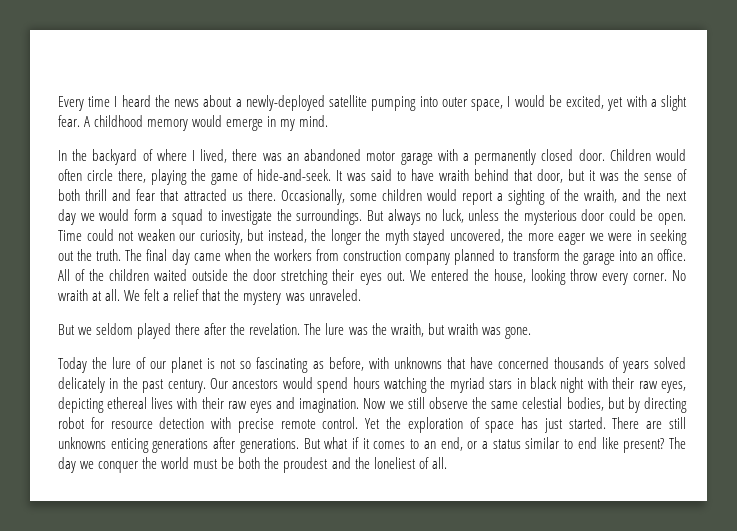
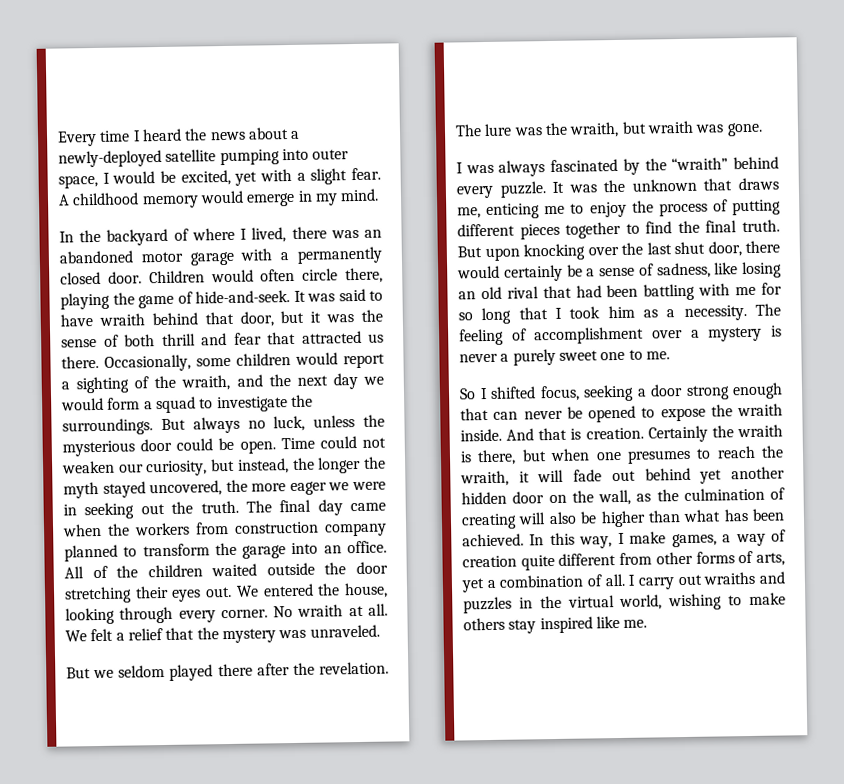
[569,269,598,281] throw -> [119,606,174,624] through
[58,357,686,373] [58,377,686,393] [58,397,687,413] [58,417,686,433] [58,437,686,453] [58,457,447,473] Today the lure of our planet is not so fascinating as before, with unknowns that have concerned thousands of years solved delicately in the past century. Our ancestors would spend hours watching the myriad stars in black night with their raw eyes, depicting ethereal lives with their raw eyes and imagination. Now we still observe the same celestial bodies, but by directing robot for resource detection with precise remote control. Yet the exploration of space has just started. There are still unknowns enticing generations after generations. But what if it comes to an end, or a status similar to end like present? The day we conquer the world must be both the proudest and the loneliest of all. -> [456,156,779,177] [456,177,779,199] [457,199,781,219] [457,219,780,240] [457,240,780,262] [457,261,782,282] [458,282,782,301] [458,303,781,325] [459,325,782,346] [459,348,670,366] [459,382,783,402] [460,403,783,423] [460,424,783,443] [460,445,784,466] [460,466,785,487] [461,487,785,506] [461,508,785,530] [462,529,786,549] [462,550,785,571] [461,571,785,593] [463,592,786,614] [463,615,648,634] I was always fascinated by the “wraith” behind every puzzle. It was the unknown that draws me, enticing me to enjoy the process of putting different pieces together to find the final truth. But upon knocking over the last shut door, there would certainly be a sense of sadness, like losing an old rival that had been battling with me for so long that I took him as a necessity. The feeling of accomplishment over a mystery is never a purely sweet one to me. // So I shifted focus, seeking a door strong enough that can never be opened to expose the wraith inside. And that is creation. Certainly the wraith is there, but when one presumes to reach the wraith, it will fade out behind yet another hidden door on the wall, as the culmination of creating will also be higher than what has been achieved. In this way, I make games, a way of creation quite different from other forms of arts, yet a combination of all. I carry out wraiths and puzzles in the virtual world, wishing to make others stay inspired like me.

